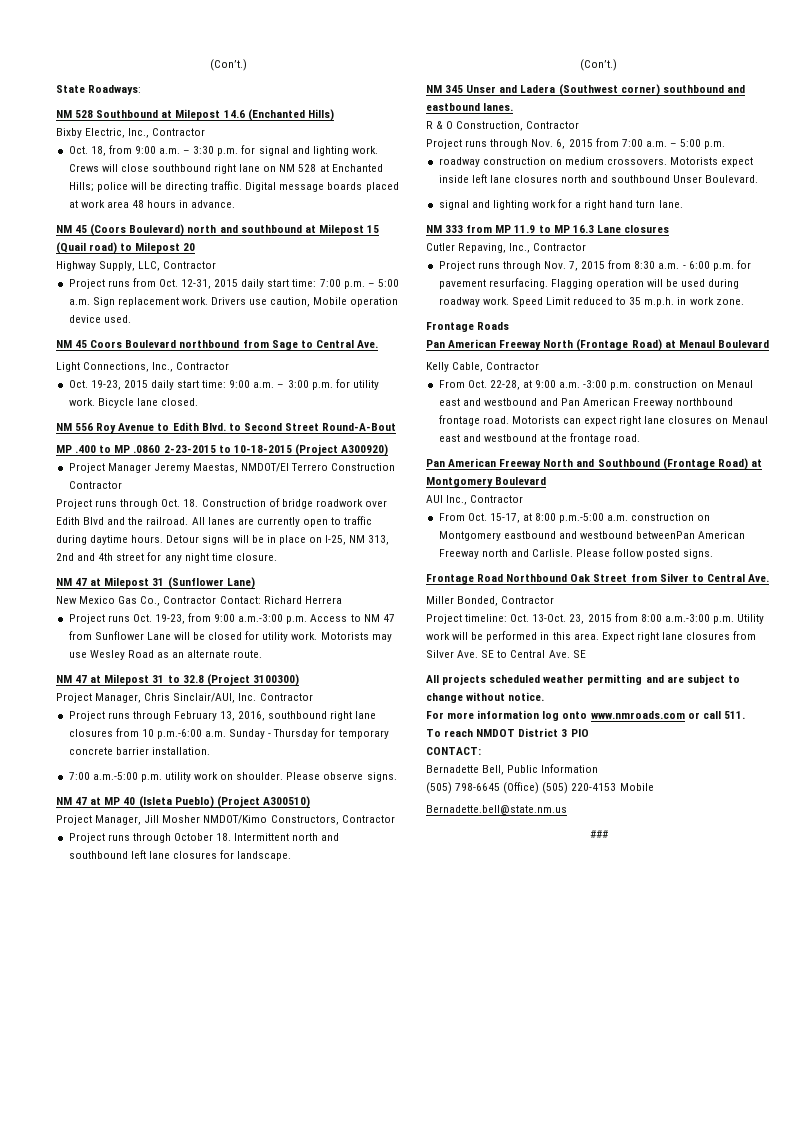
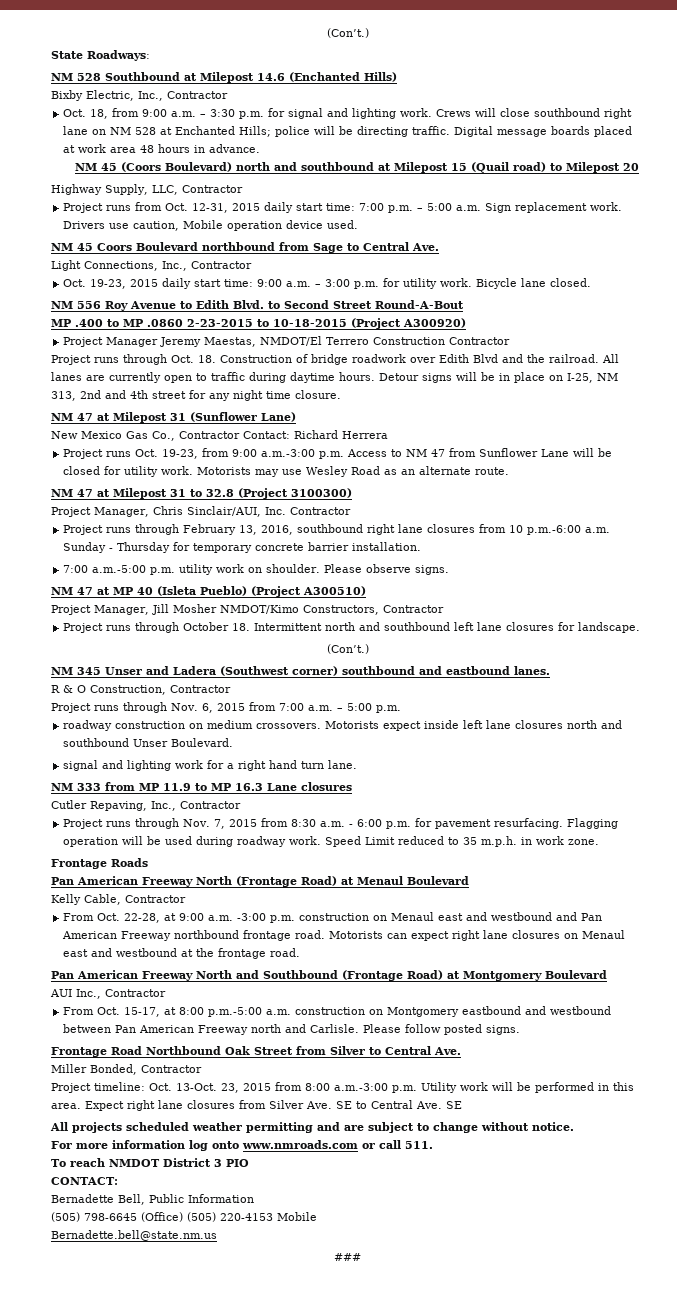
[636,531,696,539] betweenPan -> [63,1024,137,1033] between Pan

